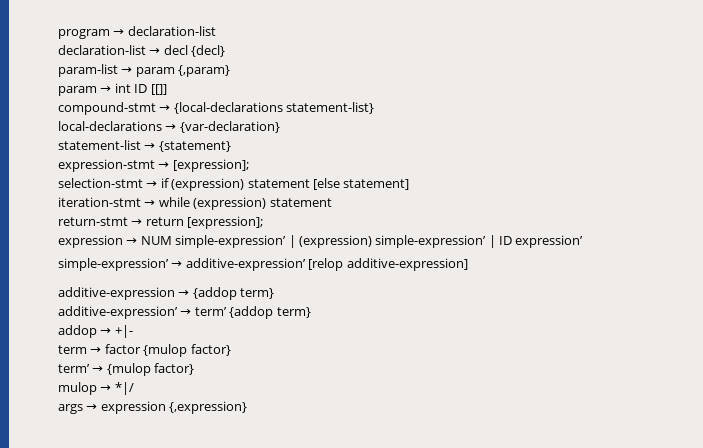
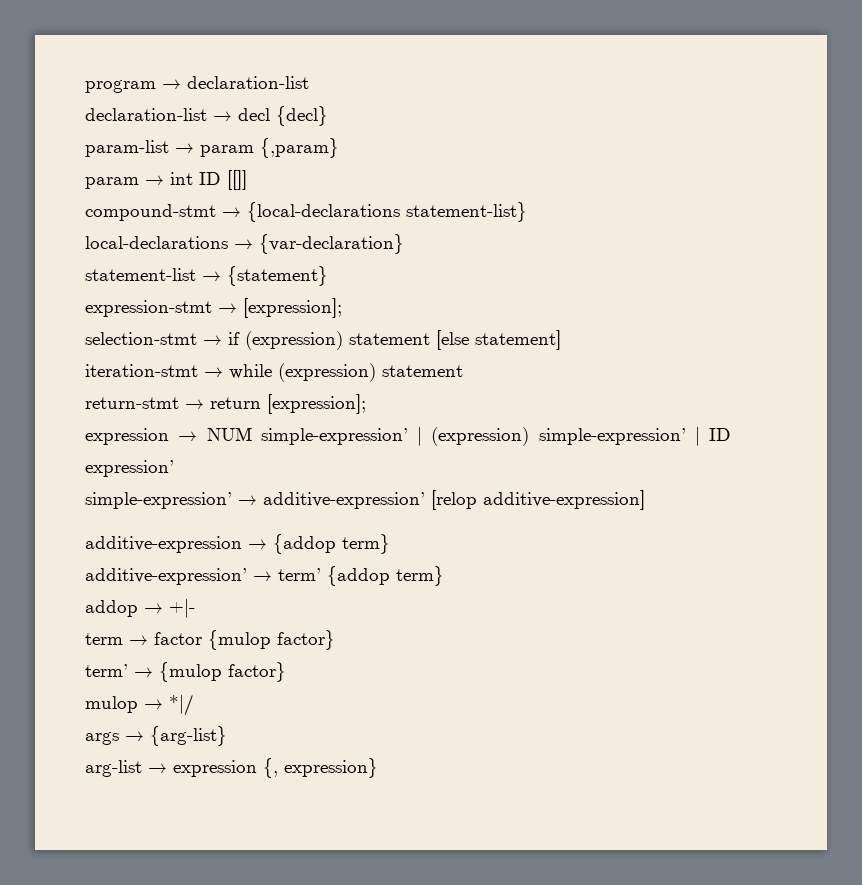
[100,401,248,414] expression {,expression} -> [150,726,227,746] [85,758,378,778] {arg-list} // arg-list → expression {, expression}

